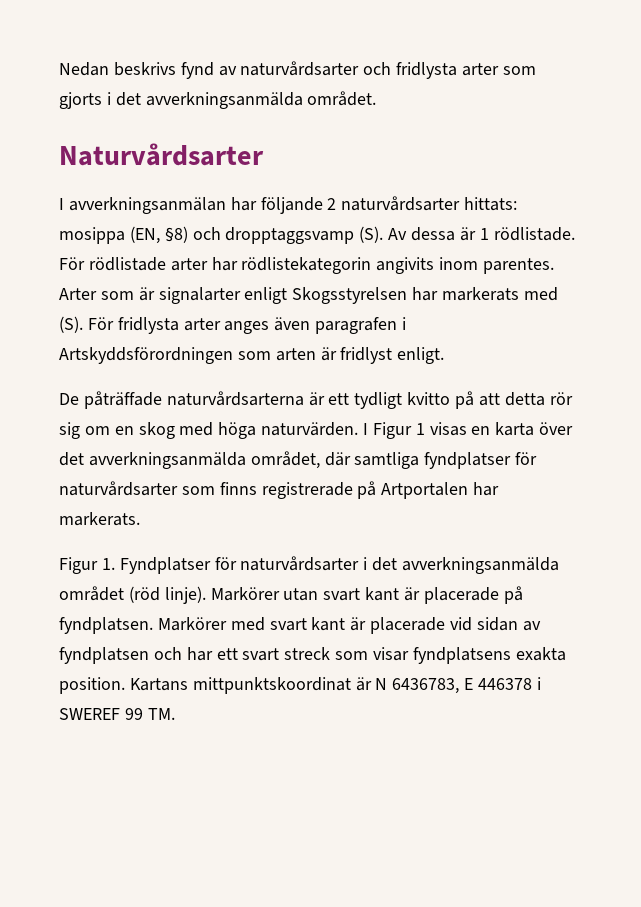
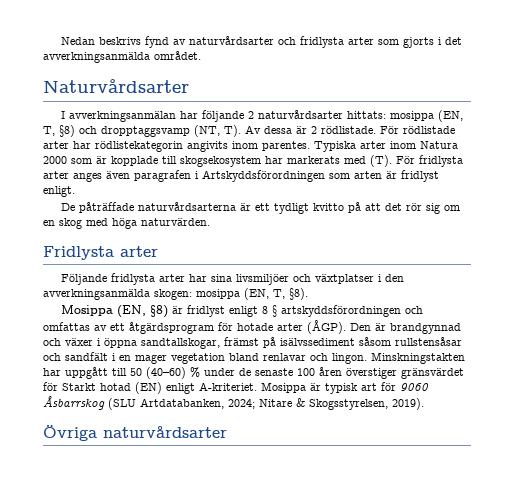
(160, 235) none -> [43,126,55,136] T,
[359,226,384,243] (S). -> [194,125,241,137] (NT, T).
[479,228,489,240] 1 -> [311,126,317,134] 2
[59,287,408,304] Arter som är signalarter enligt Skogsstyrelsen -> [314,141,458,152] [43,156,261,167] Typiska arter inom Natura 2000 som är kopplade till skogsekosystem
[59,316,83,333] (S). -> [370,155,392,167] (T).
[504,392,545,406] detta -> [384,203,402,211] det
[363,422,574,439] [59,451,538,469] [59,481,500,499] [59,512,140,526] [59,556,560,574] [59,586,523,604] [59,617,541,634] [59,647,566,664] [59,677,541,694] [59,708,175,720] I Figur 1 visas en karta över det avverkningsanmälda området, där samtliga fyndplatser för naturvårdsarter som finns registrerade på Artportalen har markerats. // Figur 1. Fyndplatser för naturvårdsarter i det avverkningsanmälda området (röd linje). Markörer utan svart kant är placerade på fyndplatsen. Markörer med svart kant är placerade vid sidan av fyndplatsen och har ett svart streck som visar fyndplatsens exakta position. Kartans mittpunktskoordinat är N 6436783, E 446378 i SWEREF 99 TM. -> [43,246,158,260] [60,273,404,285] [43,288,308,300] [60,305,423,318] [43,320,461,334] [43,337,462,349] [43,352,465,364] [43,367,464,379] [43,382,429,394] [43,396,424,410] [43,425,227,441] // Fridlysta arter // Följande fridlysta arter har sina livsmiljöer och växtplatser i den avverkningsanmälda skogen: mosippa (EN, T, §8). // Mosippa (EN, §8) är fridlyst enligt 8 § artskyddsförordningen och omfattas av ett åtgärdsprogram för hotade arter (ÅGP). Den är brandgynnad och växer i öppna sandtallskogar, främst på isälvssediment såsom rullstensåsar och sandfält i en mager vegetation bland renlavar och lingon. Minskningstakten har uppgått till 50 (40–60) % under de senaste 100 åren överstiger gränsvärdet för Starkt hotad (EN) enligt A-kriteriet. Mosippa är typisk art för 9060 Åsbarrskog (SLU Artdatabanken, 2024; Nitare & Skogsstyrelsen, 2019). // Övriga naturvårdsarter

